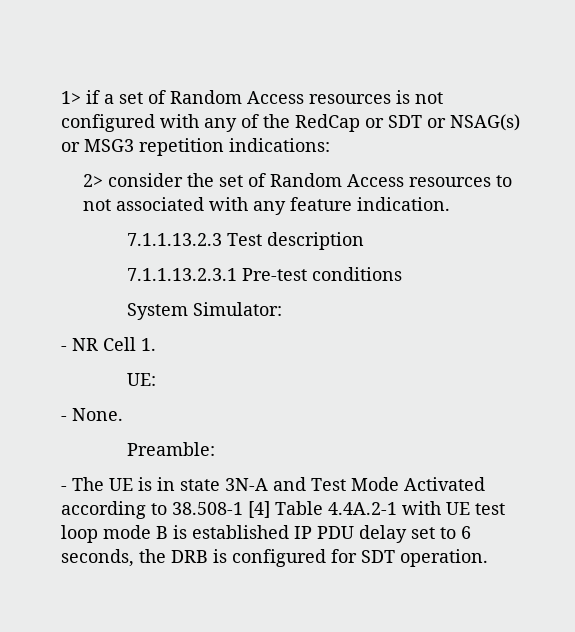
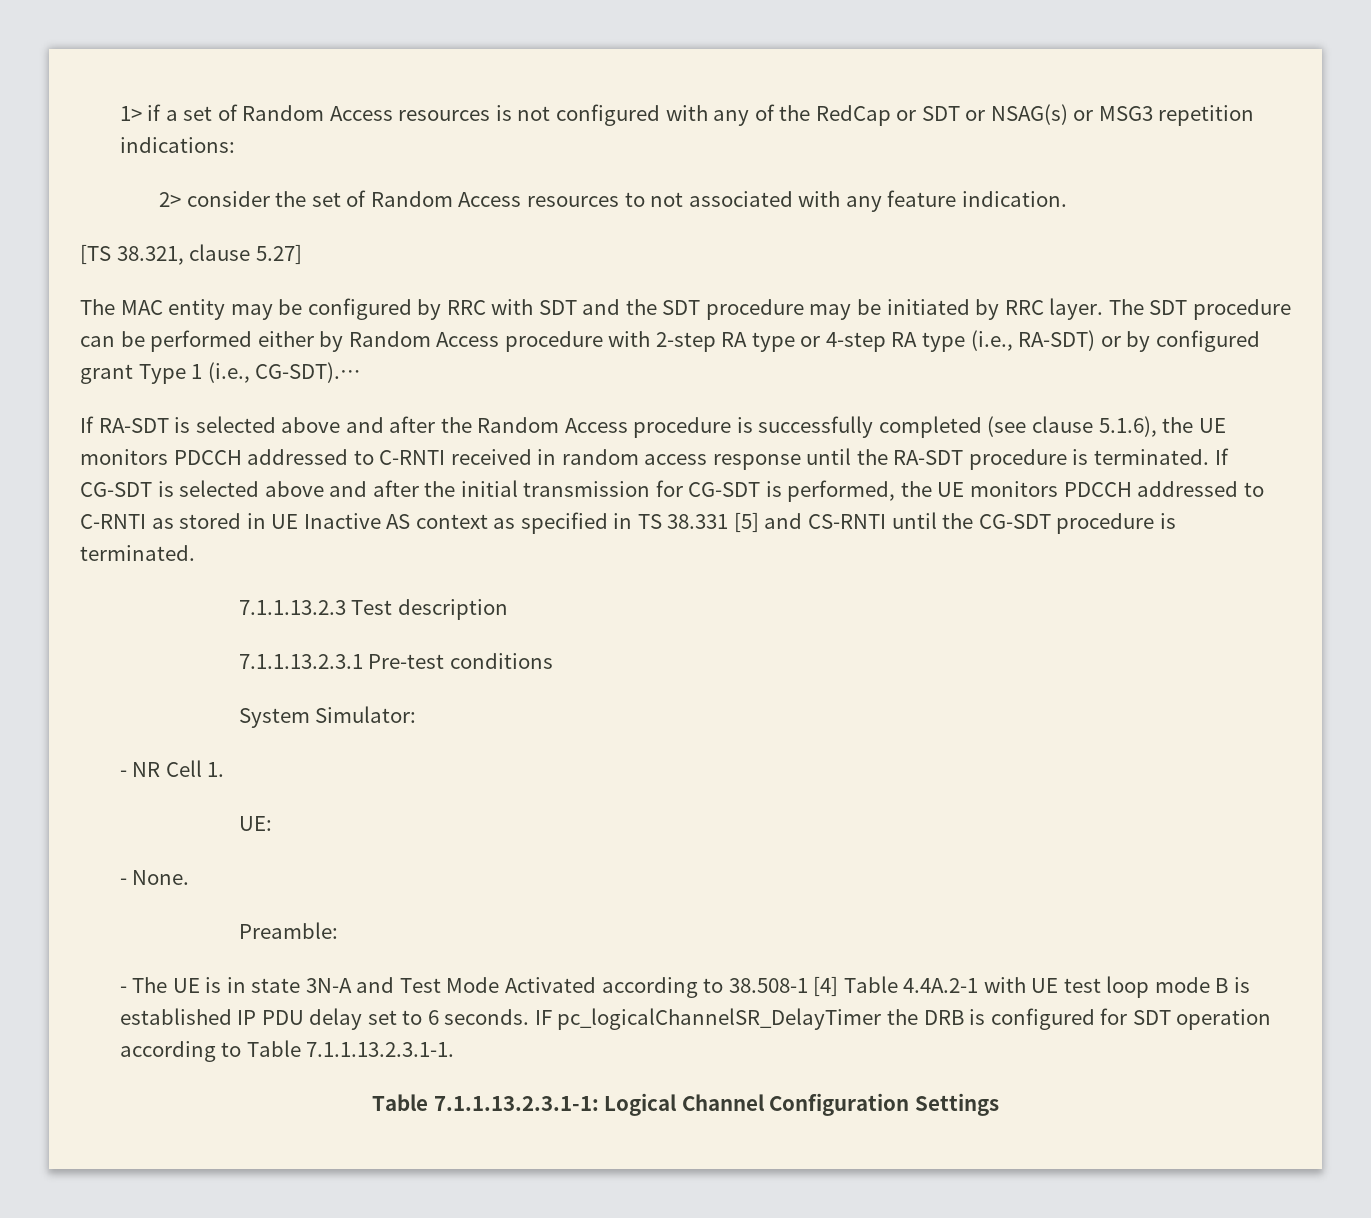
(451, 204) none -> [80,244,302,265] [80,298,1291,320] [80,330,1260,352] [80,362,362,384] [80,416,1226,438] [80,448,1229,470] [80,480,1264,502] [80,512,1176,534] [80,545,195,561] // [TS 38.321, clause 5.27] // The MAC entity may be configured by RRC with SDT and the SDT procedure may be initiated by RRC layer. The SDT procedure can be performed either by Random Access procedure with 2-step RA type or 4-step RA type (i.e., RA-SDT) or by configured grant Type 1 (i.e., CG-SDT).… // If RA-SDT is selected above and after the Random Access procedure is successfully completed (see clause 5.1.6), the UE monitors PDCCH addressed to C-RNTI received in random access response until the RA-SDT procedure is terminated. If CG-SDT is selected above and after the initial transmission for CG-SDT is performed, the UE monitors PDCCH addressed to C-RNTI as stored in UE Inactive AS context as specified in TS 38.331 [5] and CS-RNTI until the CG-SDT procedure is terminated.
[61,549,135,567] seconds, -> [444,1008,882,1030] seconds. IF pc_logicalChannelSR_DelayTimer
[400,549,489,567] operation. -> [1176,1009,1272,1030] [119,1040,455,1062] [372,1093,999,1116] operation according to Table 7.1.1.13.2.3.1-1. // Table 7.1.1.13.2.3.1-1: Logical Channel Configuration Settings

